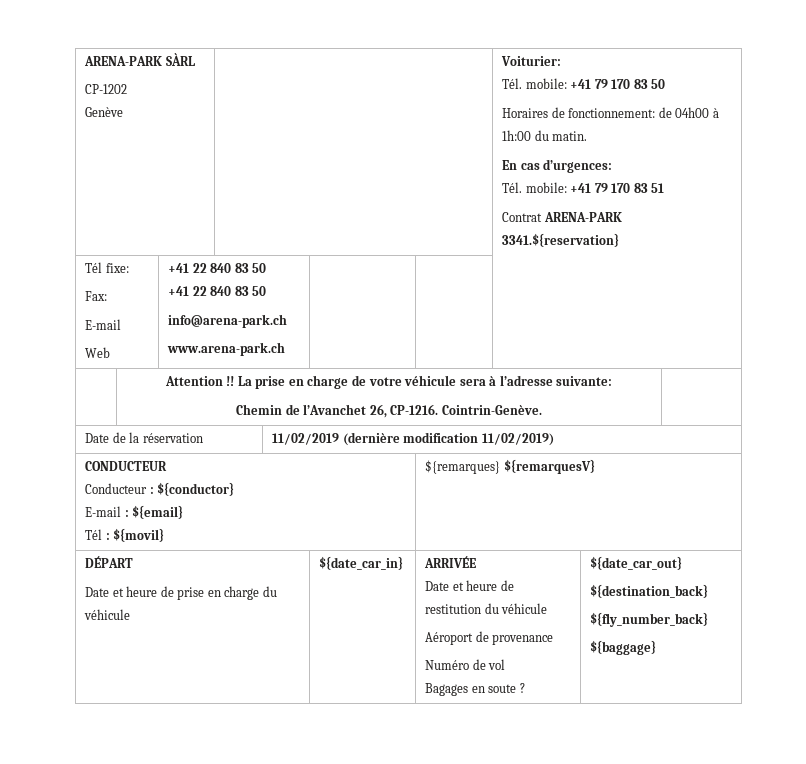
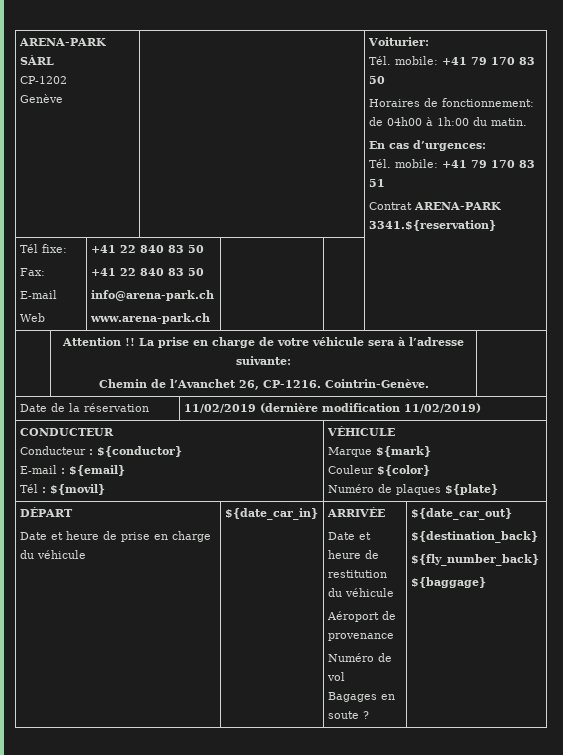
[425,459,595,474] ${remarques} ${remarquesV} -> [326,426,395,436] [327,446,431,457] [327,465,430,476] [327,484,498,495] VÉHICULE // Marque ${mark} // Couleur ${color} // Numéro de plaques ${plate}

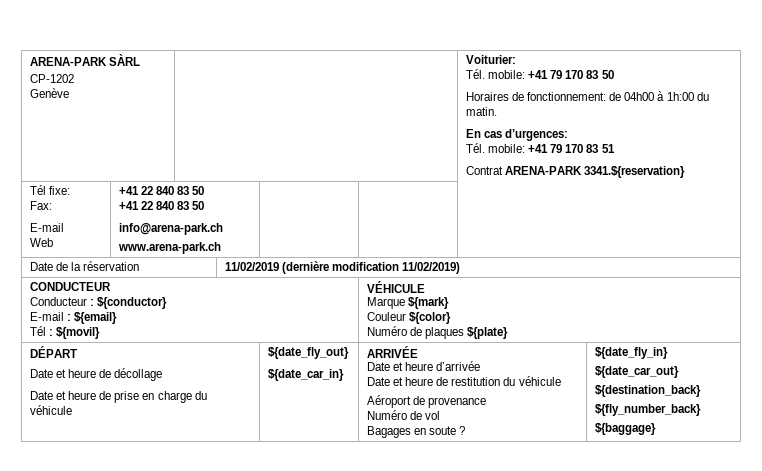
[62,337,464,348] [236,356,291,365] [98,379,429,390] // | Attention !! La prise en charge de votre véhicule sera à l’adresse suivante: // Chemin de l’Avanchet 26, CP-1216. Cointrin-Genève. | -> (221, 248) none
(73, 512) none -> [29,368,163,381] // Date et heure de décollage
(86, 554) none -> [267,347,349,359] ${date_fly_out} //
(385, 512) none -> [366,361,481,371] // Date et heure d’arrivée
(369, 715) none -> [594,347,668,359] ${date_fly_in} //

